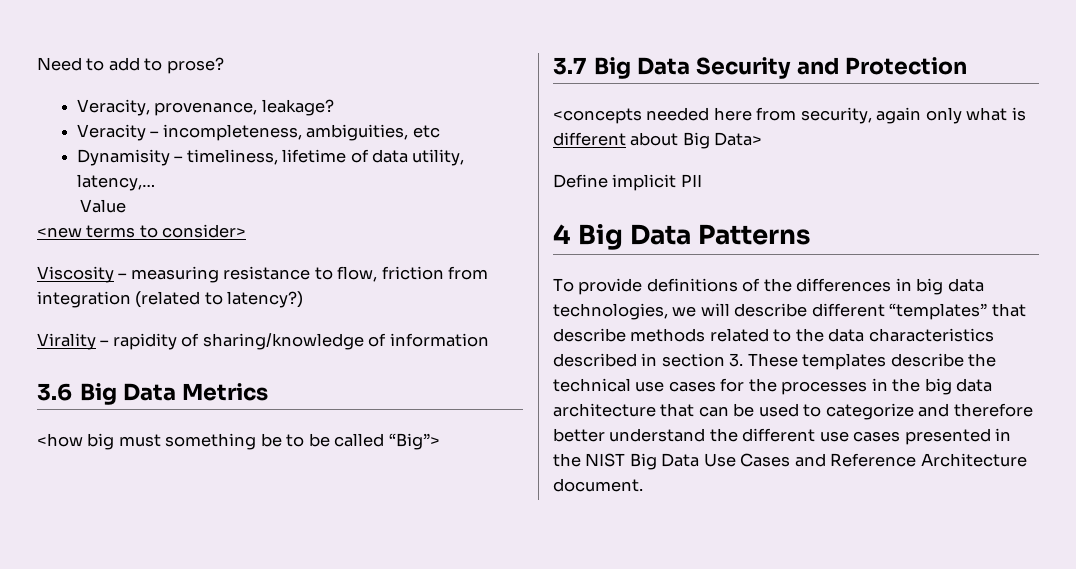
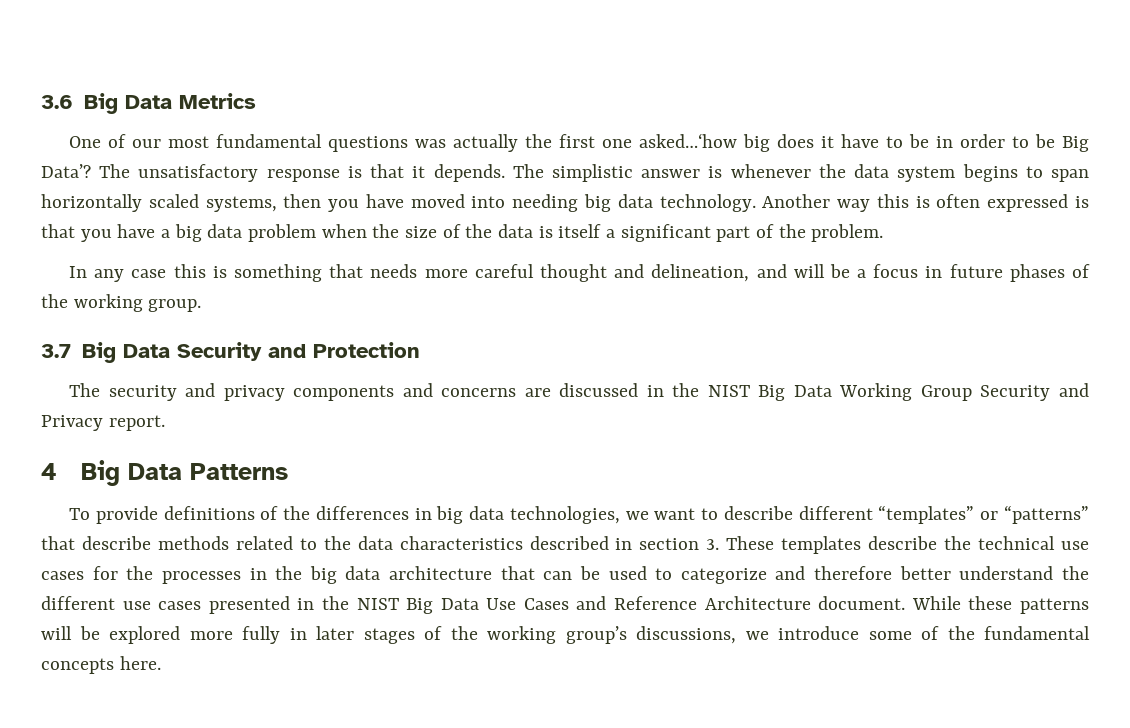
[37,57,224,74] [76,99,334,116] [76,124,440,141] [76,149,465,166] [76,174,155,191] [80,199,127,213] [37,224,247,238] [37,266,489,283] [37,291,304,308] [37,333,489,350] [37,383,269,405] [37,433,440,450] Need to add to prose? // Veracity, provenance, leakage? // Veracity – incompleteness, ambiguities, etc // Dynamisity – timeliness, lifetime of data utility, latency,… // Value // <new terms to consider> // Viscosity – measuring resistance to flow, friction from integration (related to latency?) // Virality – rapidity of sharing/knowledge of information // 3.6 Big Data Metrics // <how big must something be to be called “Big”> -> [41,93,256,114] [69,133,1089,152] [41,164,1089,182] [41,194,1090,212] [41,224,884,242] [69,264,1090,282] [41,294,202,312] 3.6 Big Data Metrics // One of our most fundamental questions was actually the first one asked…‘how big does it have to be in order to be Big Data’? The unsatisfactory response is that it depends. The simplistic answer is whenever the data system begins to span horizontally scaled systems, then you have moved into needing big data technology. Another way this is often expressed is that you have a big data problem when the size of the data is itself a significant part of the problem. // In any case this is something that needs more careful thought and delineation, and will be a focus in future phases of the working group.
[553,107,1026,124] [553,132,763,149] [553,174,702,191] <concepts needed here from security, again only what is different about Big Data> // Define implicit PII -> [69,383,1090,401] [41,415,165,431] The security and privacy components and concerns are discussed in the NIST Big Data Working Group Security and Privacy report.
[700,303,730,316] will -> [654,508,719,520] want to
(988, 311) none -> [980,505,1090,524] or “patterns”
(643, 485) none -> [911,596,1089,614] [41,626,1090,644] [41,656,161,674] While these patterns will be explored more fully in later stages of the working group’s discussions, we introduce some of the fundamental concepts here.

